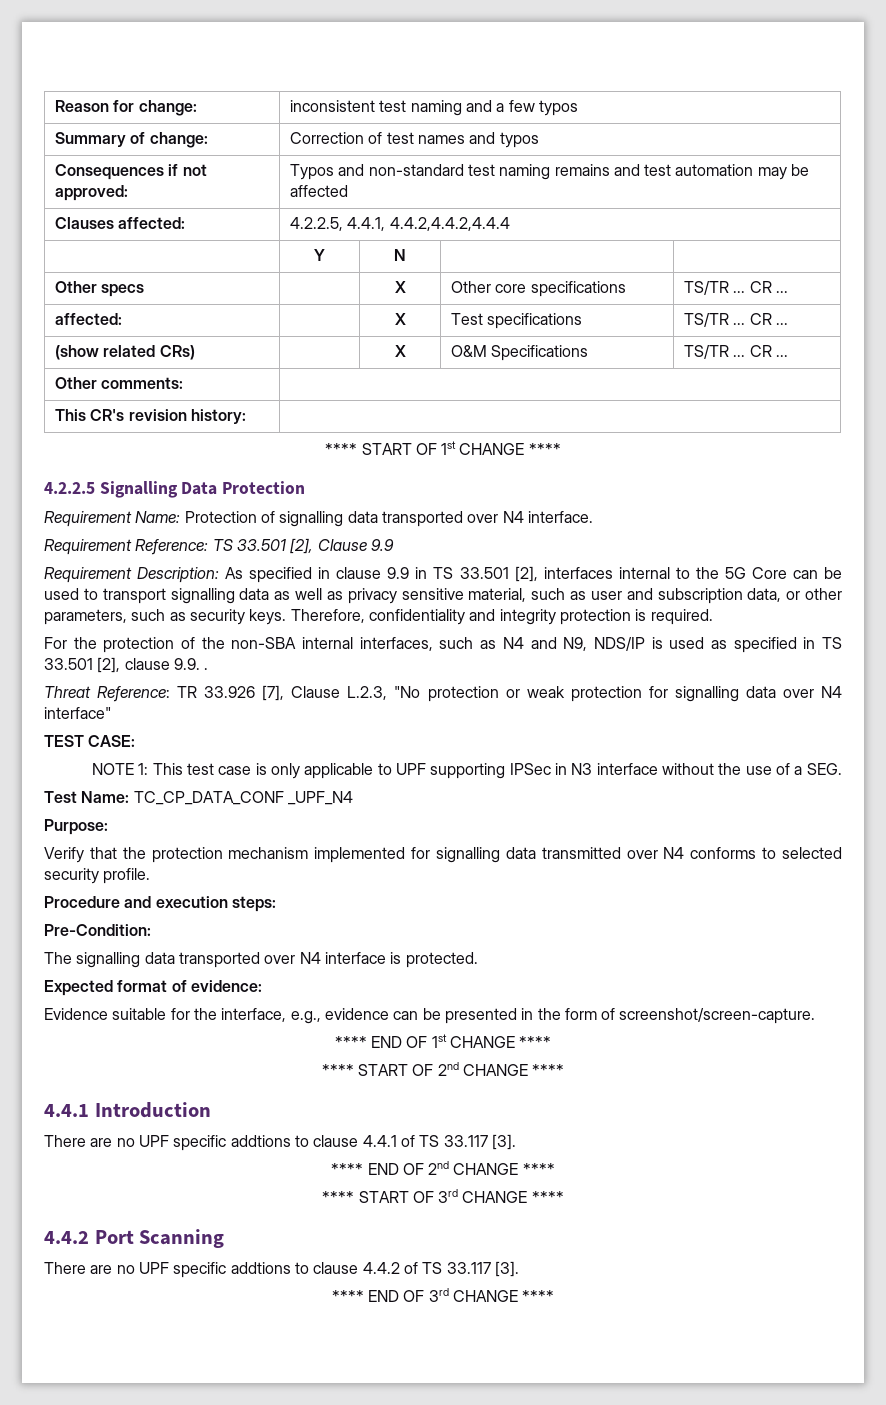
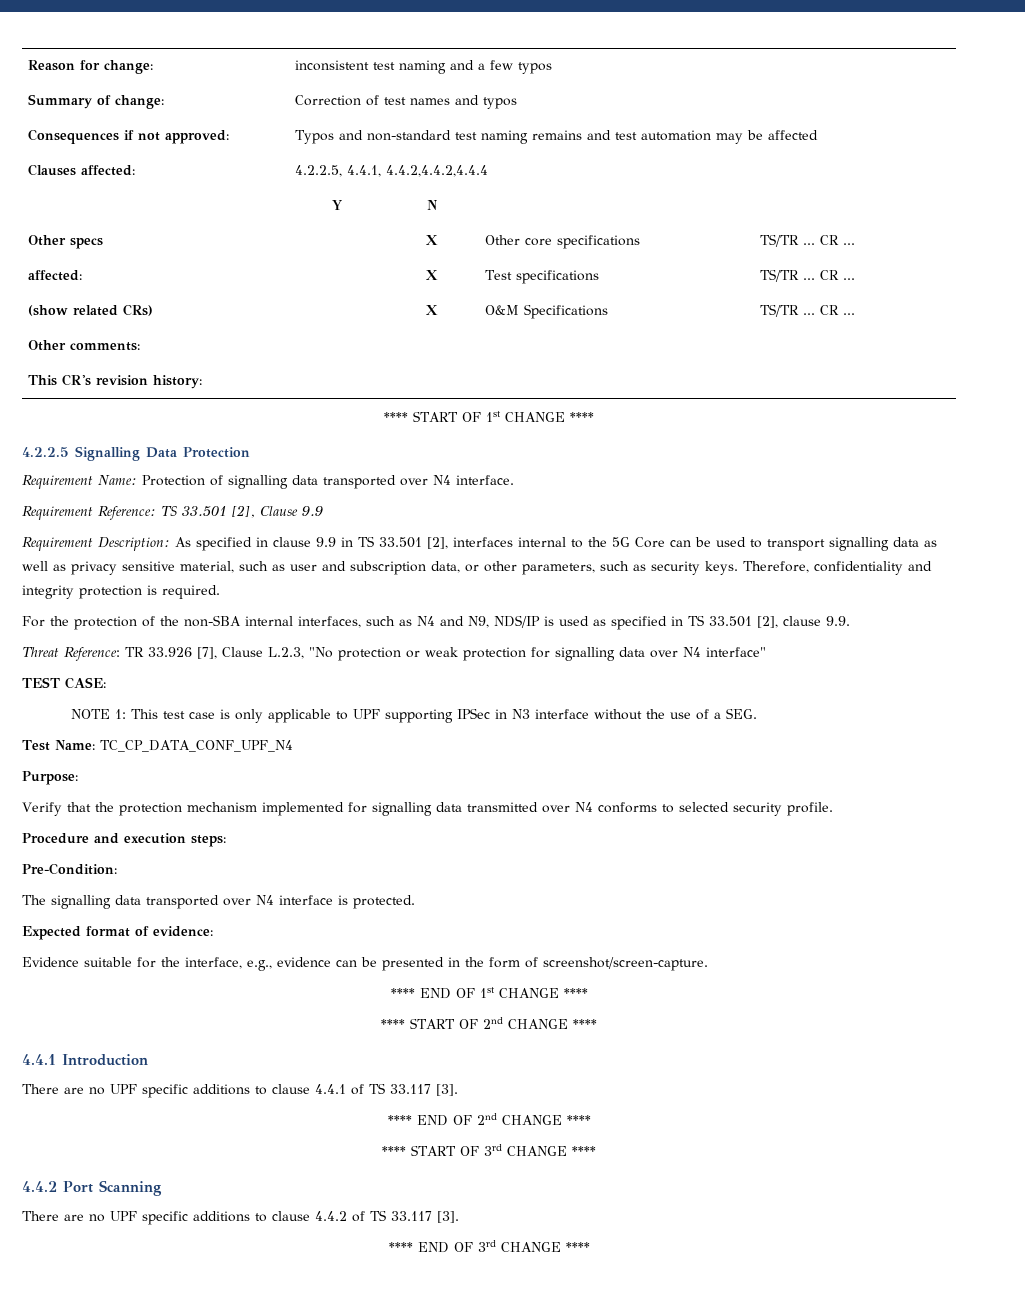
[204,668,209,670] . -> (850, 621) none
[133,791,353,805] TC_CP_DATA_CONF _UPF_N4 -> [99,740,293,752] TC_CP_DATA_CONF_UPF_N4
[230,1135,291,1147] addtions -> [193,1084,250,1095] additions
[230,1262,291,1274] addtions -> [193,1211,250,1222] additions

